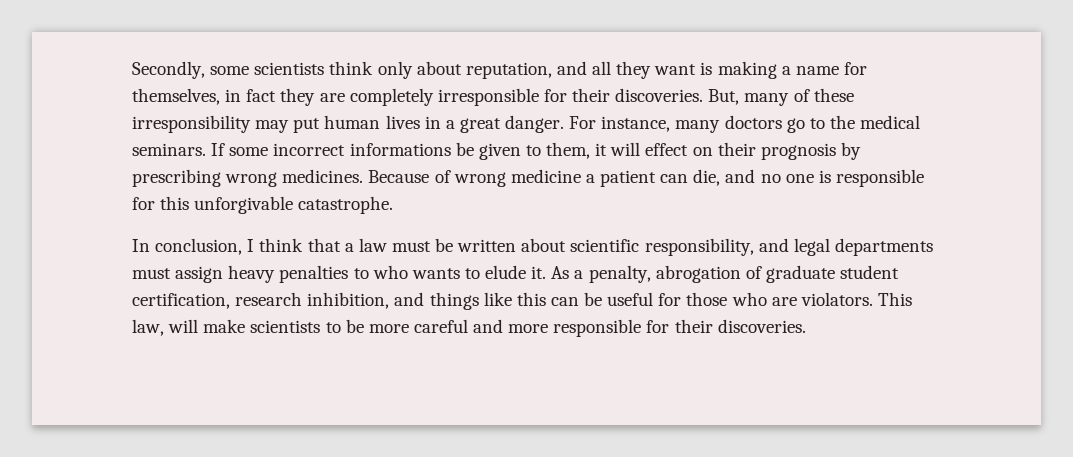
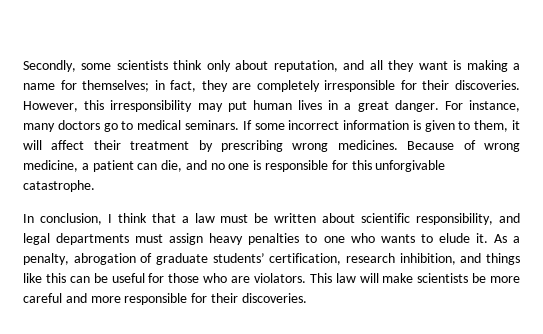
[132,88,277,105] themselves, in fact -> [82,80,197,92] themselves; in fact,
[708,88,854,106] But, many of these -> [23,100,105,112] However, this
[829,115,855,129] the -> (134, 125) none
[349,142,474,156] informations be -> [343,120,421,130] information is
[645,142,836,160] effect on their prognosis -> [51,140,190,150] affect their treatment
[510,169,581,183] medicine -> [23,160,78,172] medicine,
(369, 273) none -> [323,236,345,243] one
[840,265,900,279] student -> [212,253,265,263] students’
[132,319,164,336] law, -> [335,273,356,283] law
[325,322,341,333] to -> (469, 278) none

